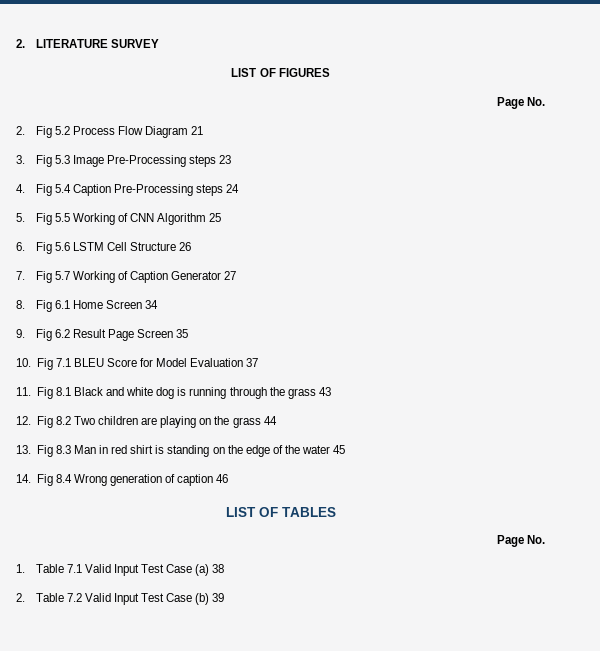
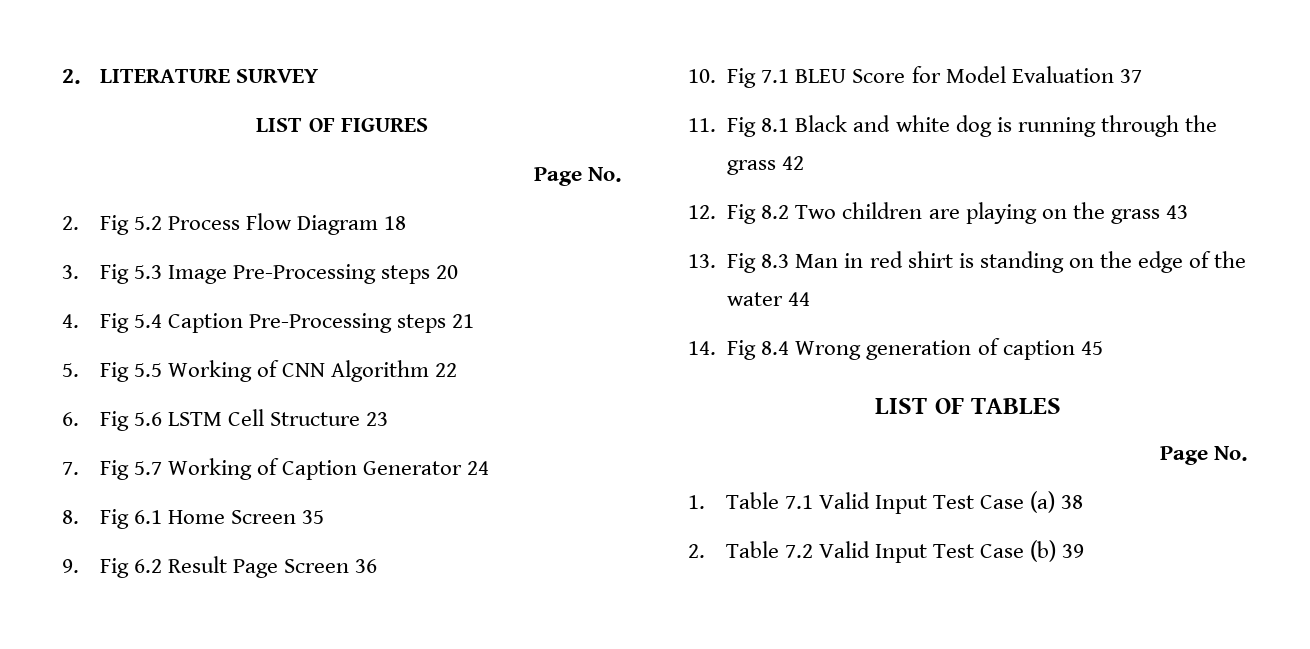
[191,126,204,135] 21 -> [383,216,406,230] 18
[219,155,232,164] 23 -> [435,265,458,279] 20
[226,184,240,193] 24 -> [451,314,474,328] 21
[209,213,222,222] 25 -> [435,363,458,377] 22
[179,242,192,251] 26 -> [365,412,388,426] 23
[224,271,237,280] 27 -> [467,461,490,475] 24
[145,300,159,309] 34 -> [301,510,324,524] 35
[176,329,189,338] 35 -> [354,559,377,573] 36
[318,387,331,396] 43 -> [782,156,805,170] 42
[263,416,277,425] 44 -> [1165,205,1188,219] 43
[333,445,346,454] 45 -> [788,292,811,306] 44
[216,474,229,483] 46 -> [1080,341,1103,355] 45

